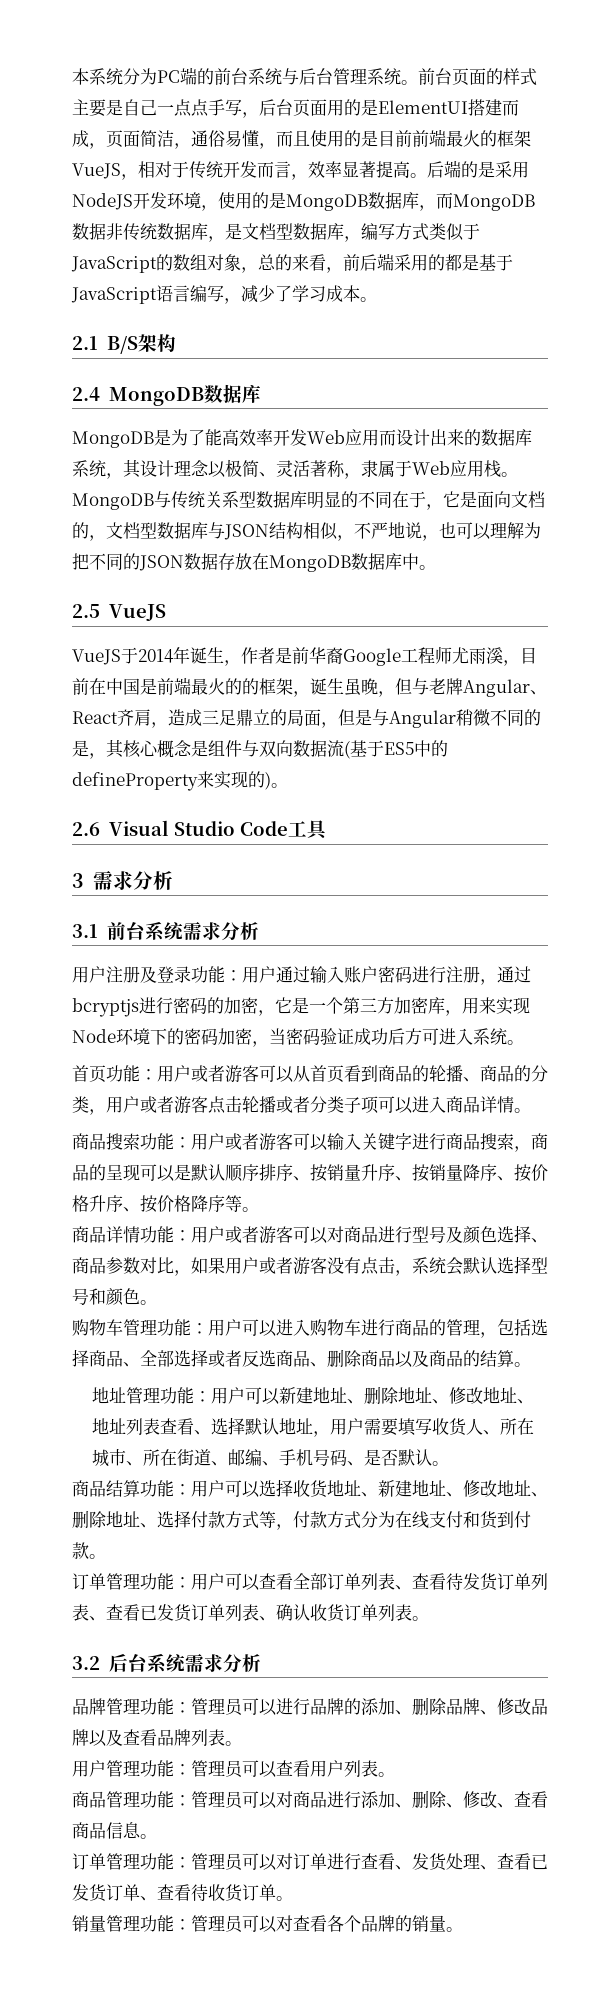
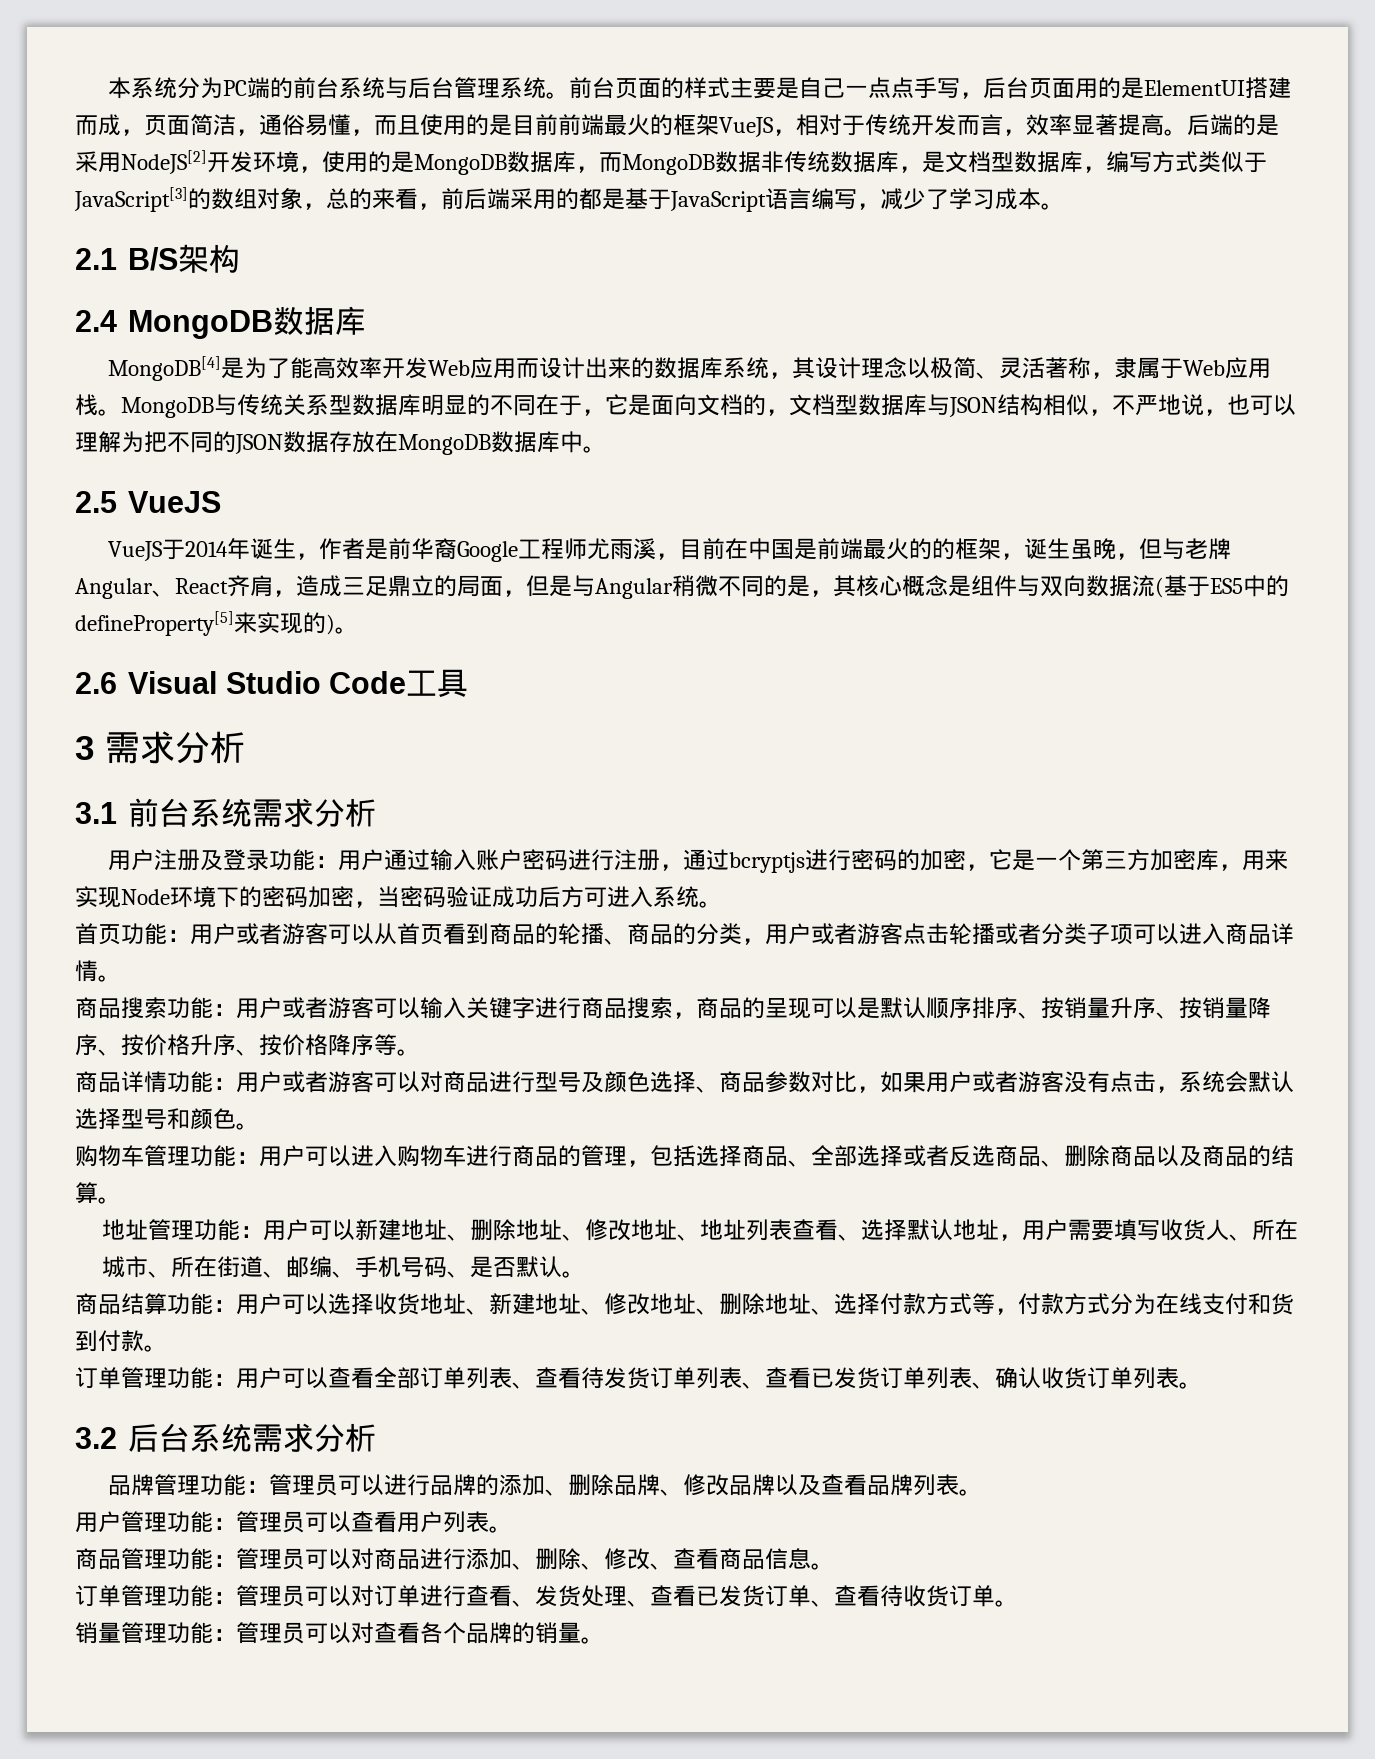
[72,193,133,210] NodeJS -> [121,150,207,174] NodeJS[2]
[71,256,157,273] JavaScript -> [74,187,188,212] JavaScript[3]
[72,431,154,448] MongoDB -> [108,356,222,381] MongoDB[4]
[72,772,198,791] defineProperty -> [75,611,234,636] defineProperty[5]

